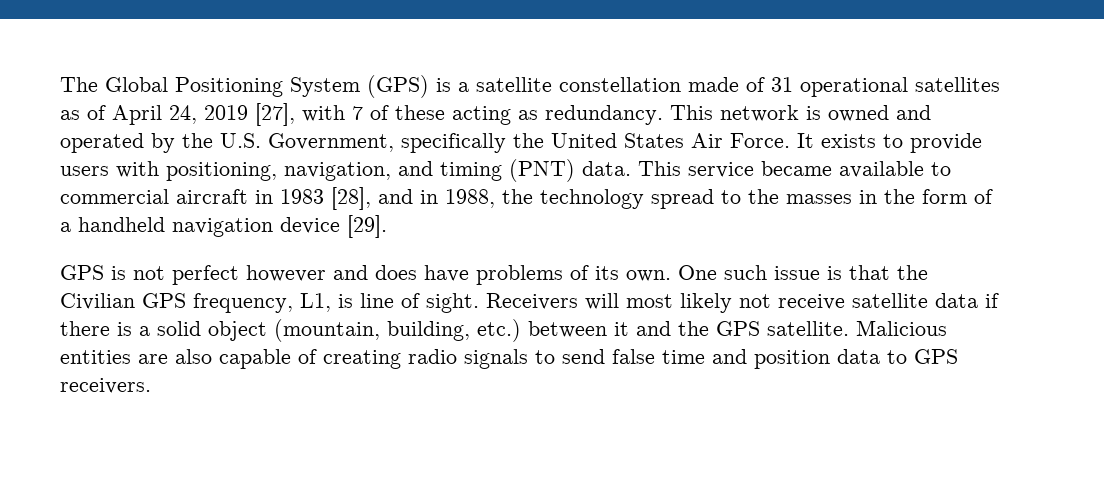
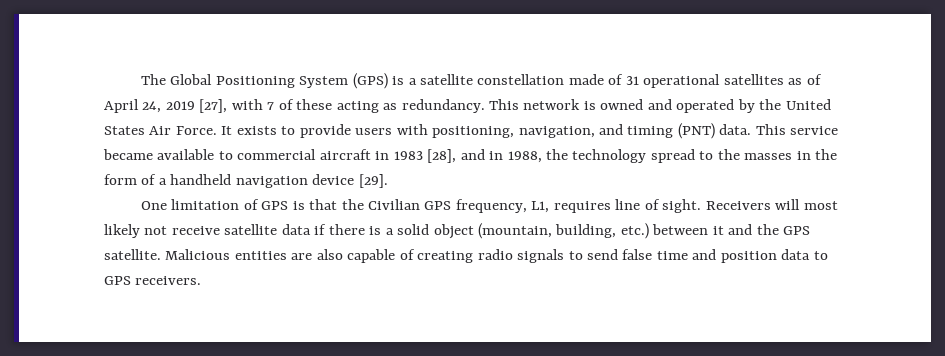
[220,133,544,153] U.S. Government, specifically the -> (782, 104) none
[60,265,820,285] GPS is not perfect however and does have problems of its own. One such issue -> [140,199,289,210] One limitation of GPS
[338,294,353,308] is -> [553,201,611,213] requires

